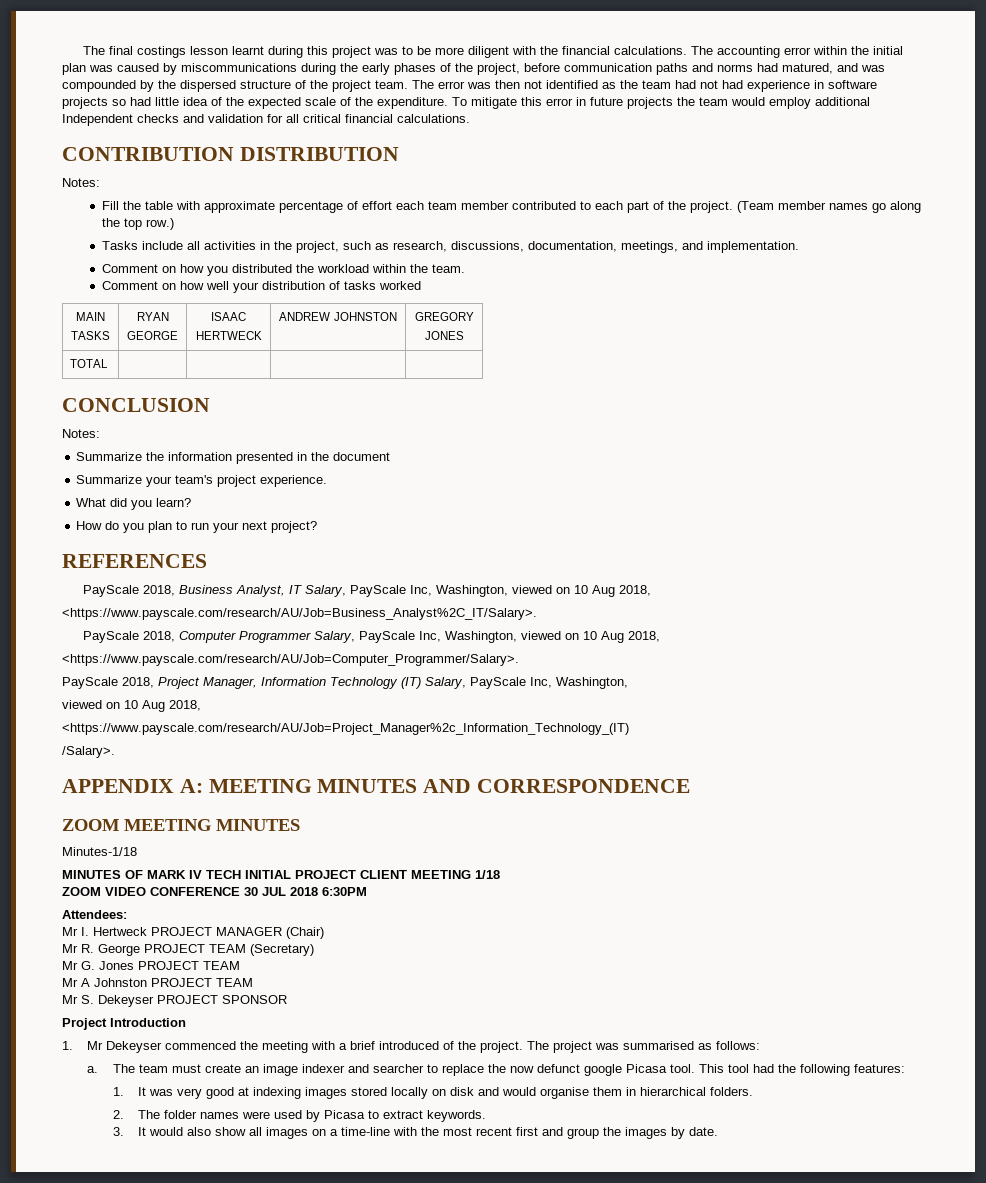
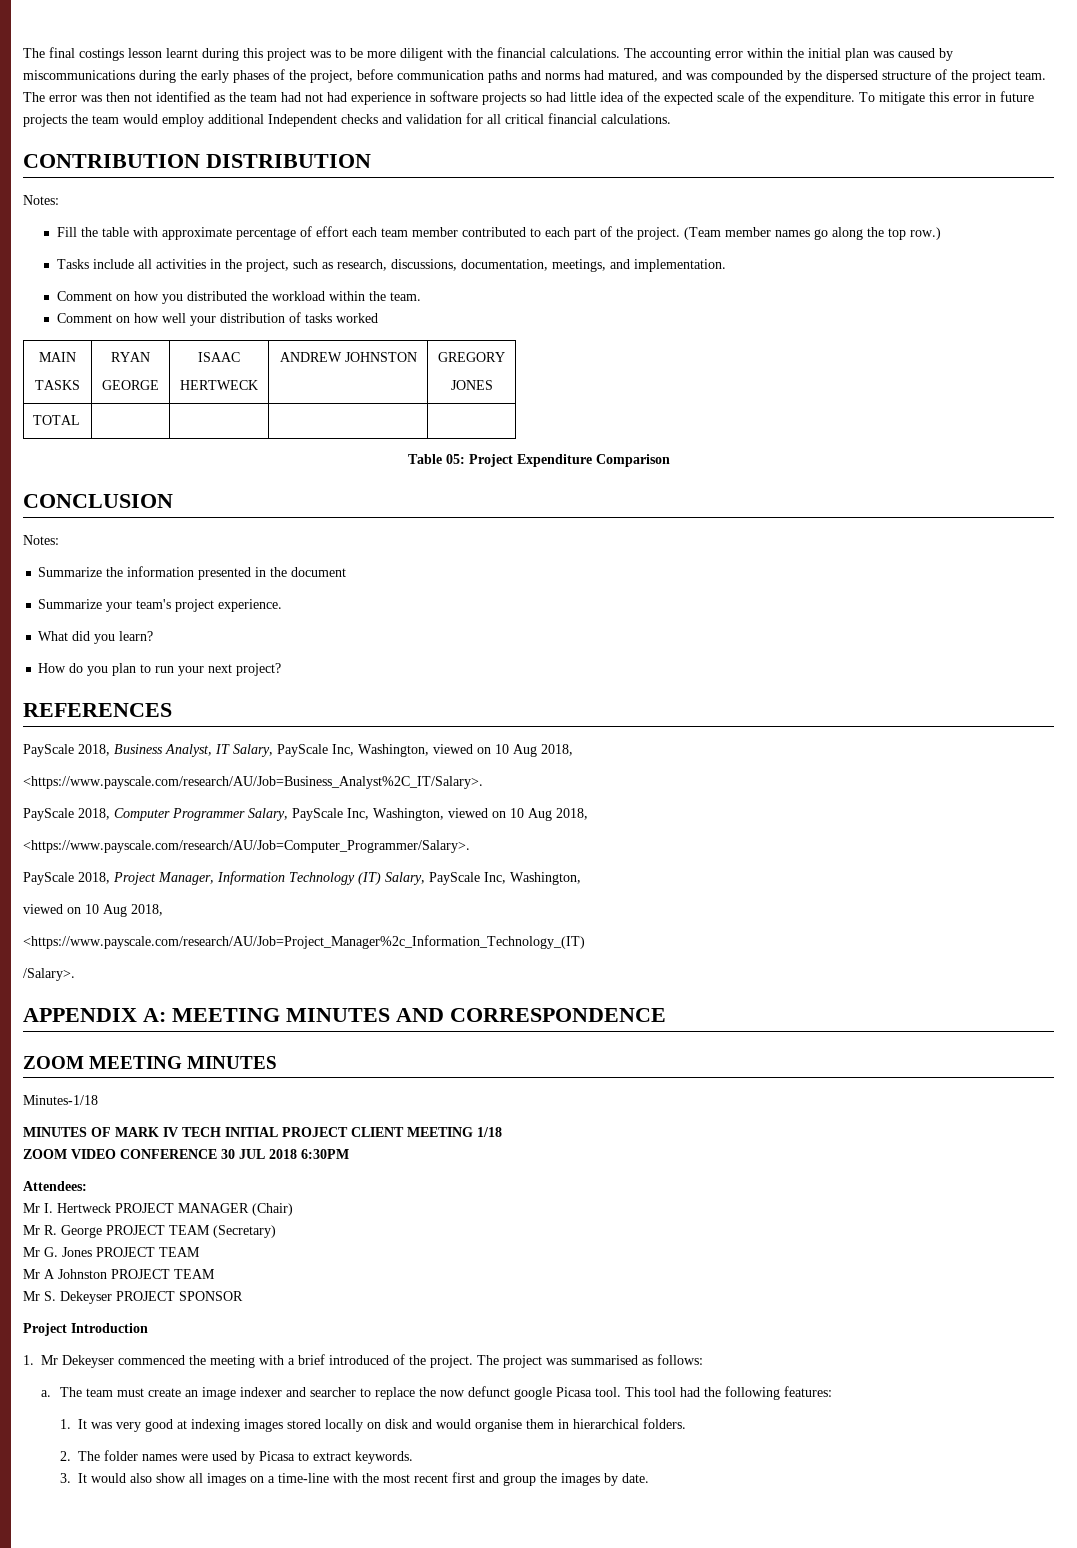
(109, 363) none -> [407,454,670,467] // Table 05: Project Expenditure Comparison

